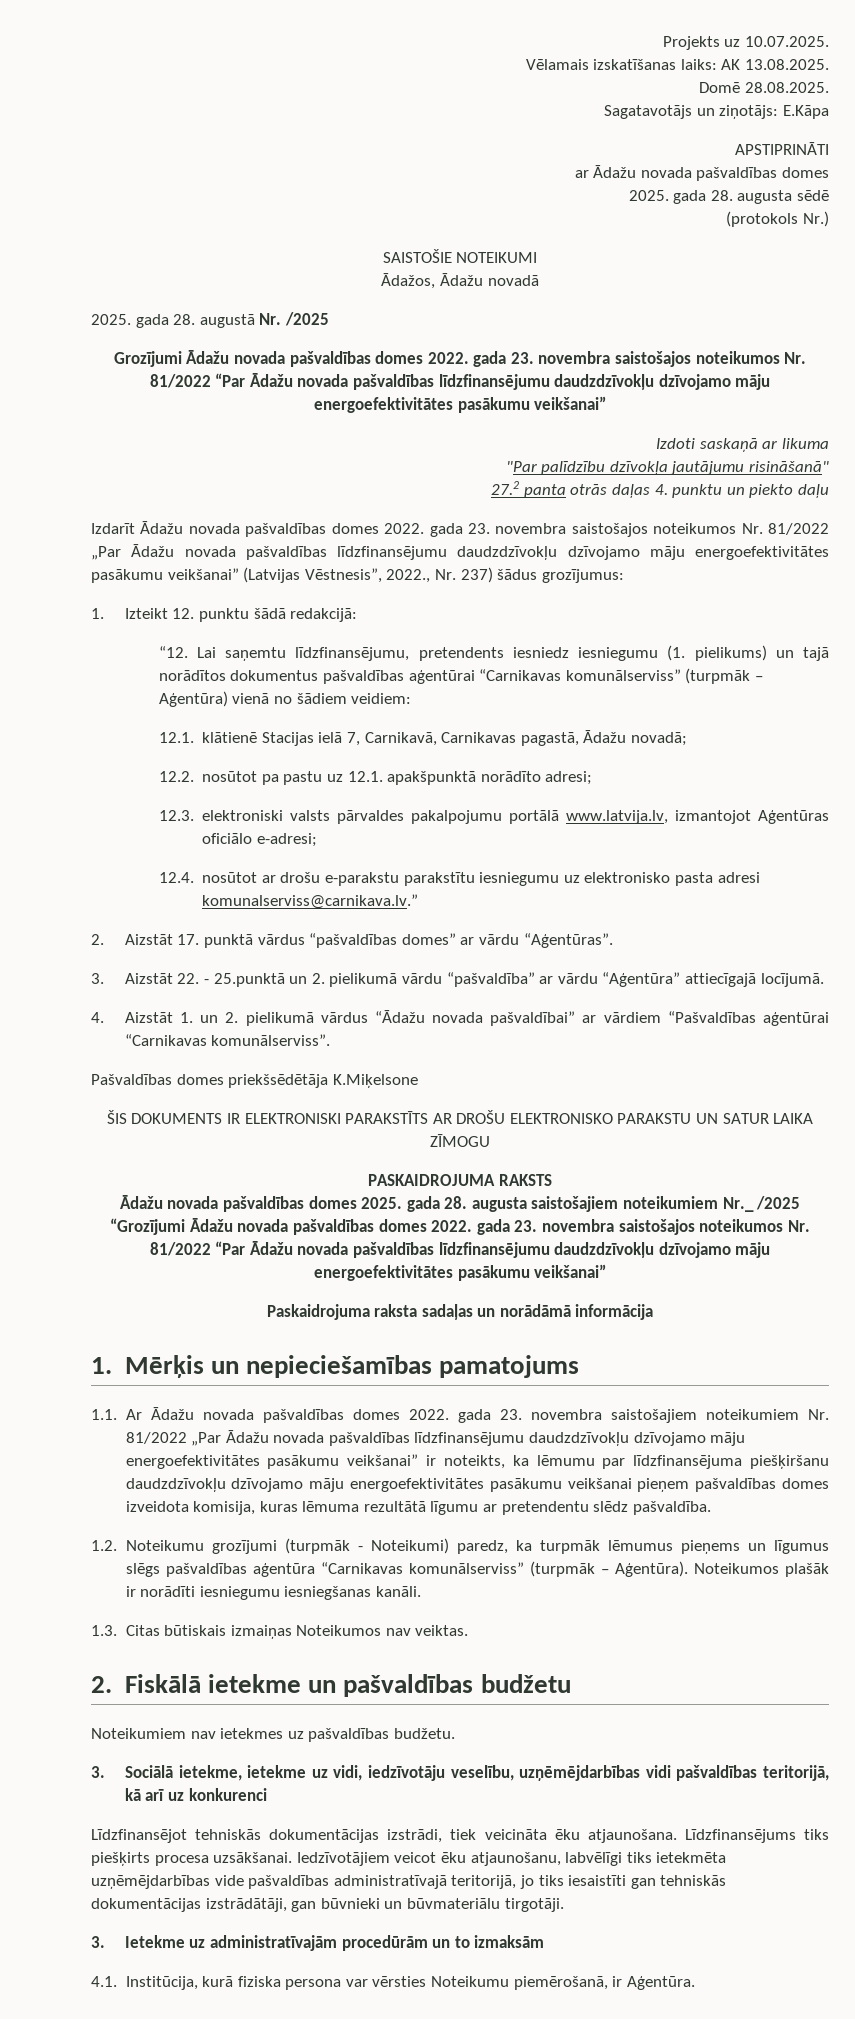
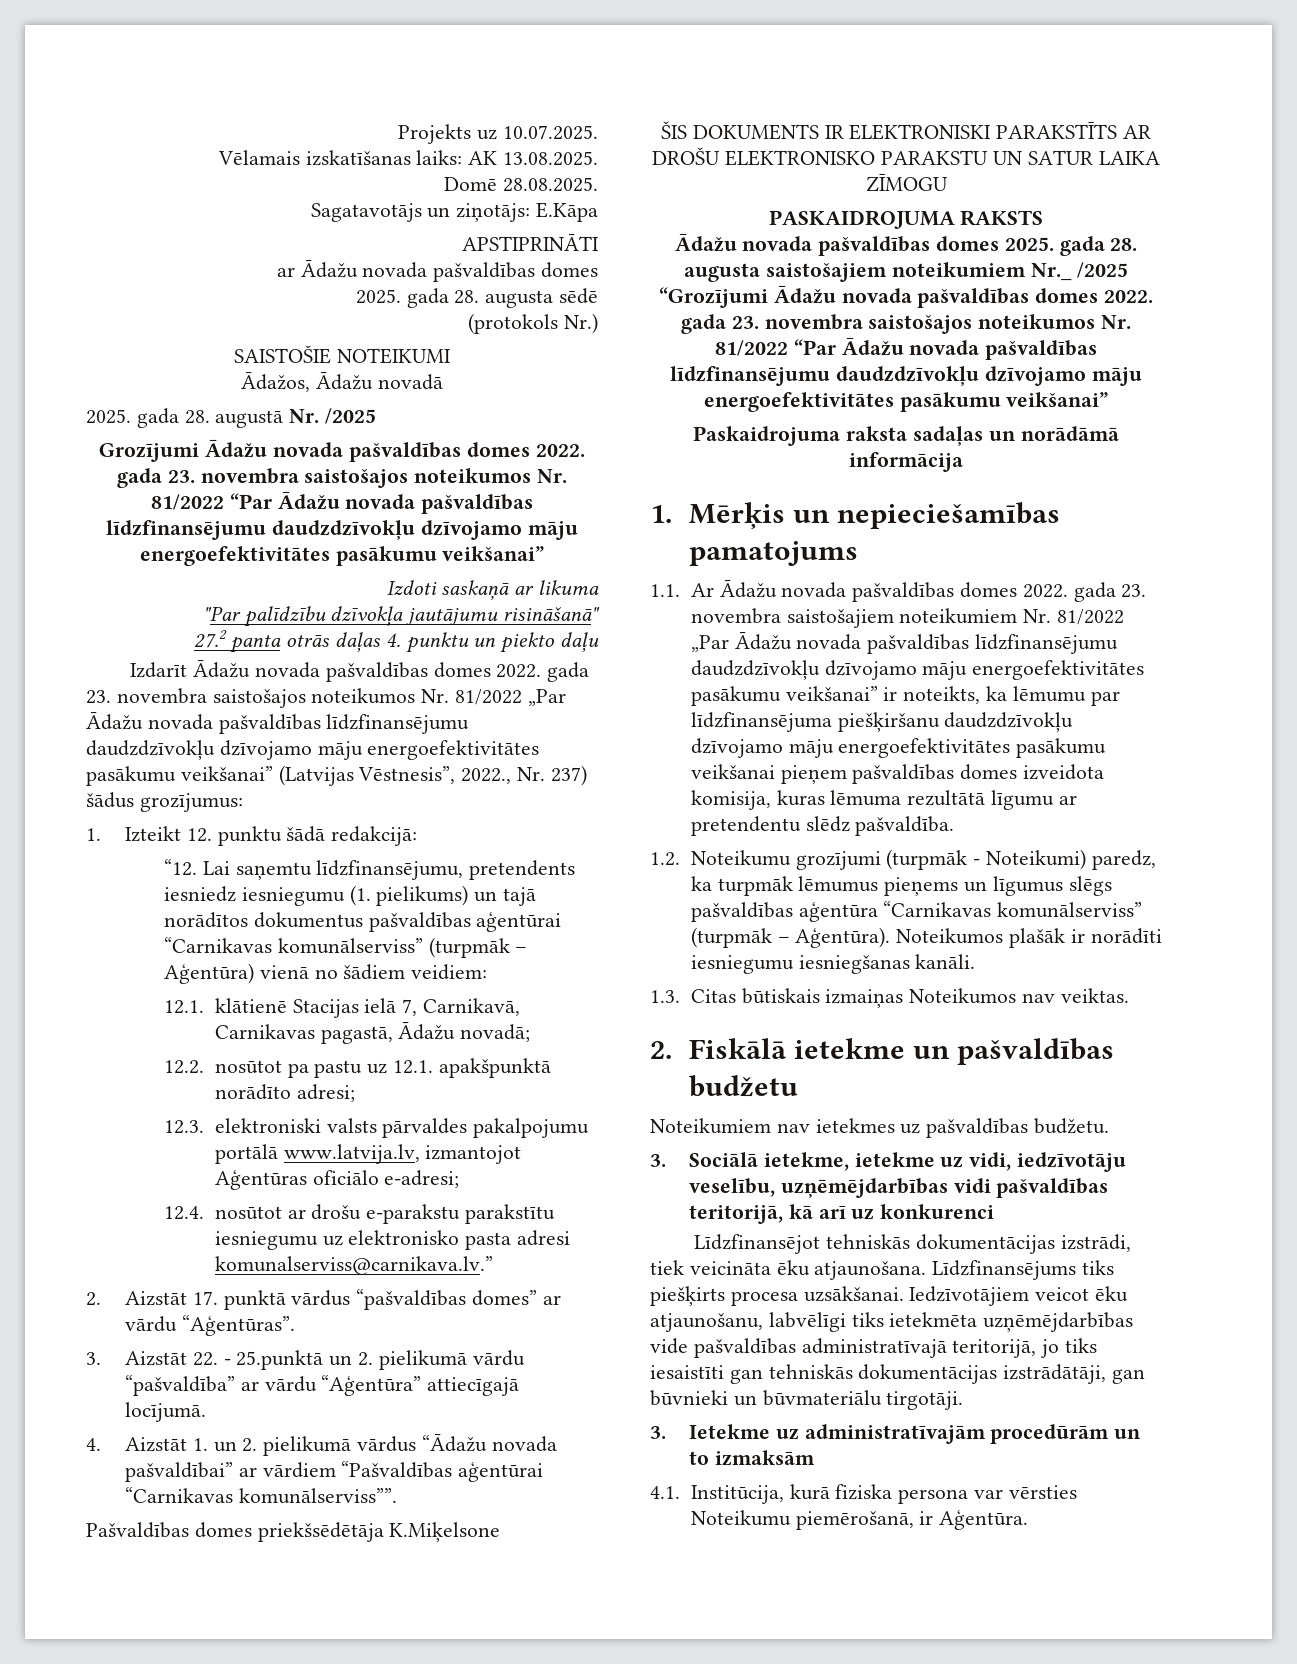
[211,1034,331,1046] komunālserviss”. -> [238,1488,397,1504] komunālserviss””.

